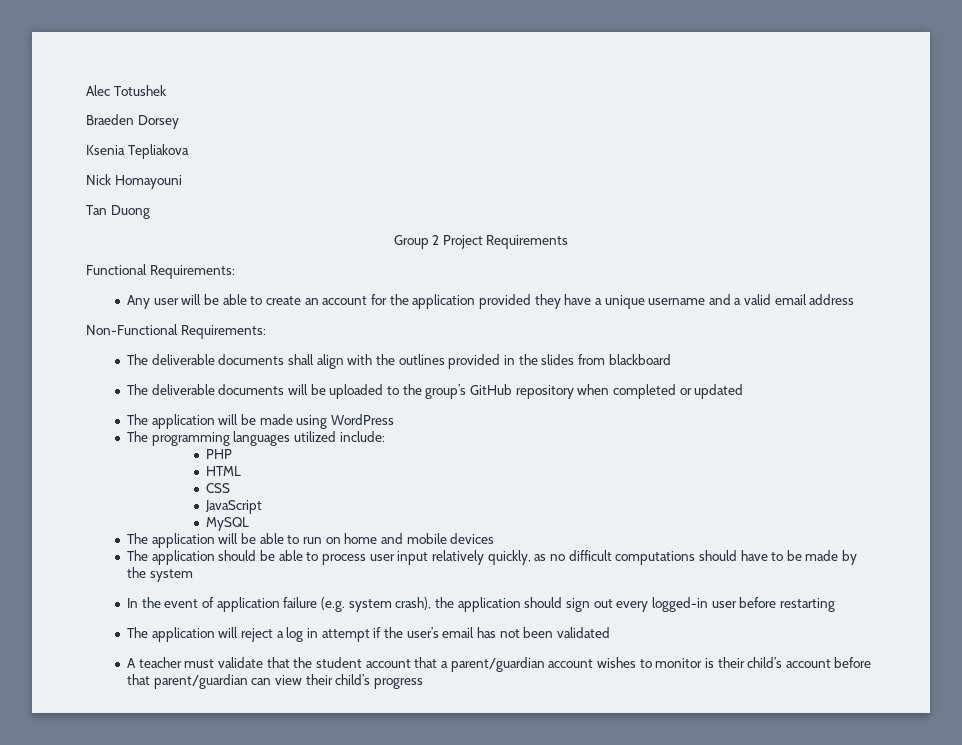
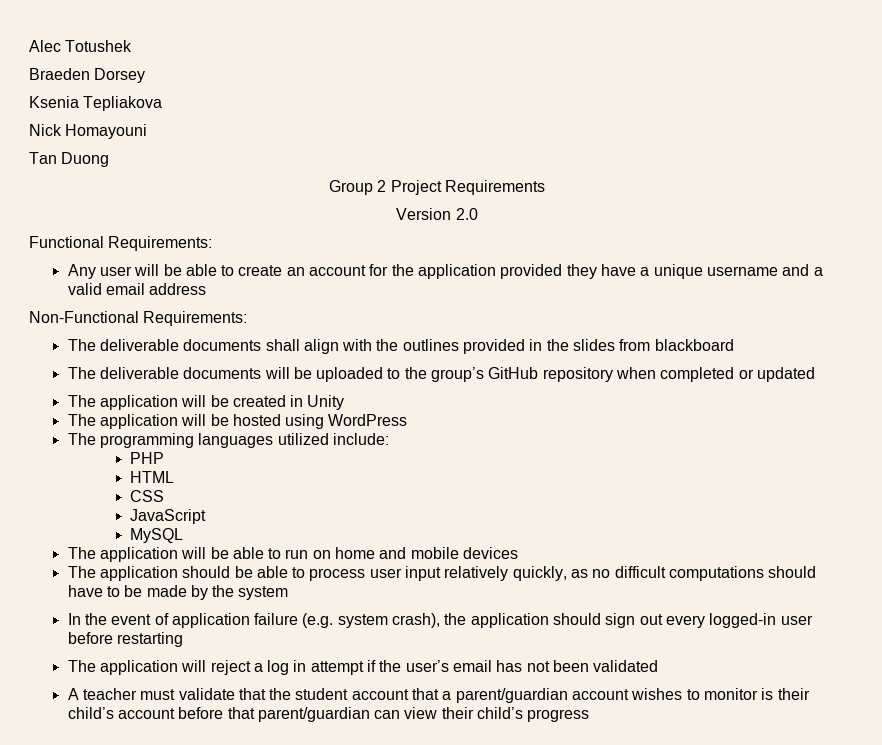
(569, 242) none -> [396,208,478,220] // Version 2.0
[259,414,293,425] made -> [232,395,345,410] [67,414,281,429] created in Unity // The application will be hosted

